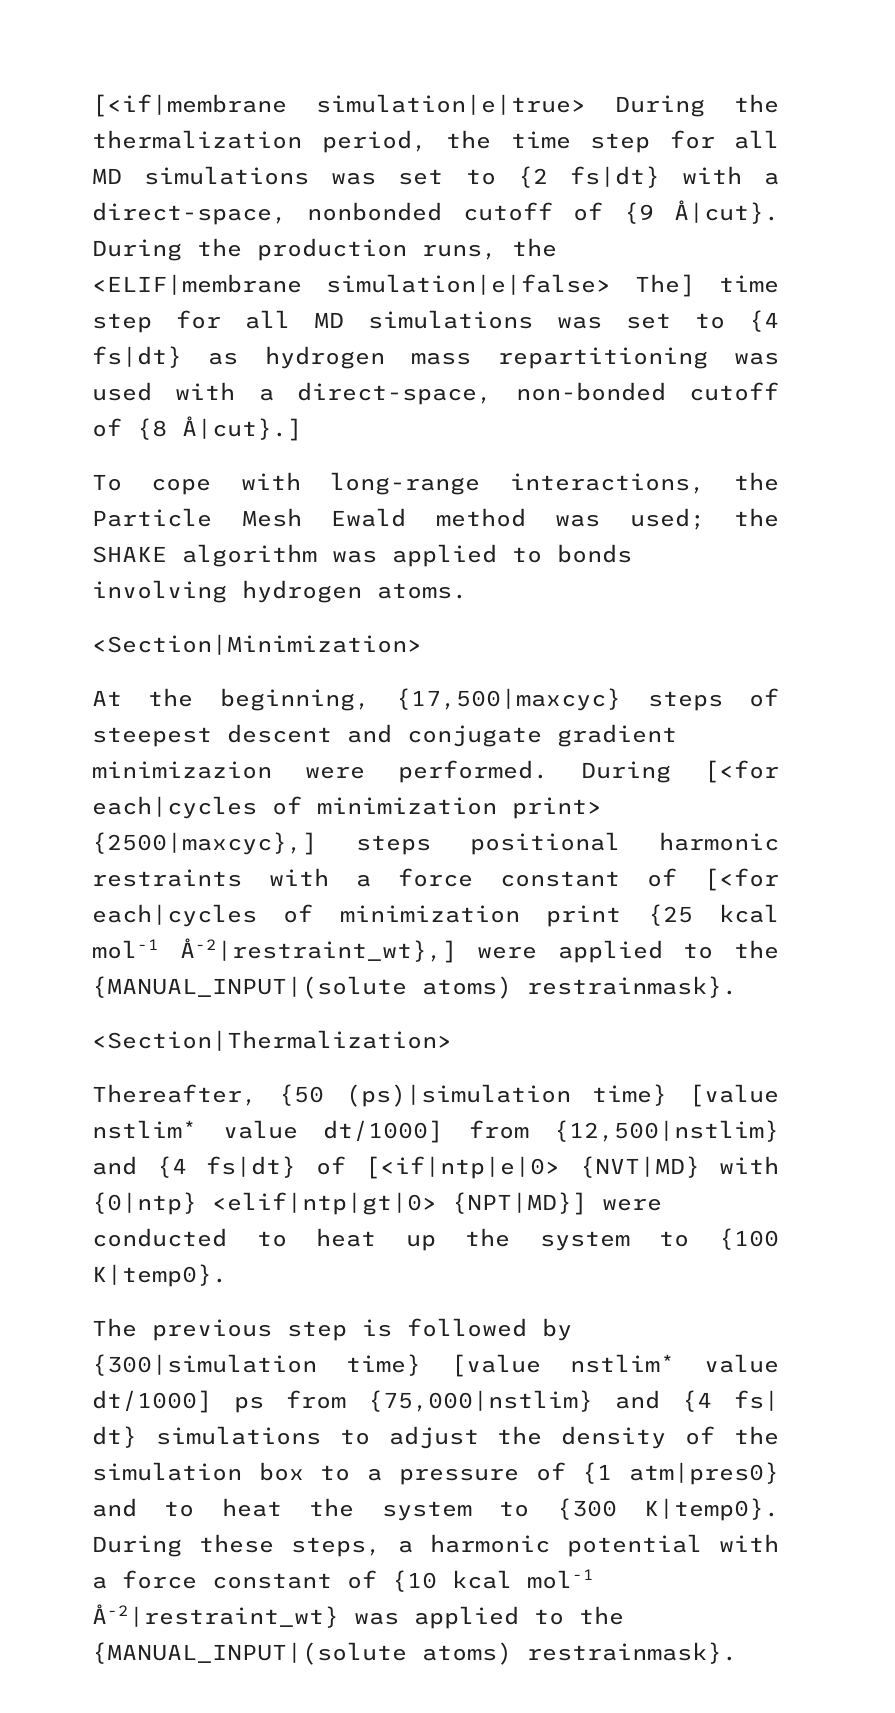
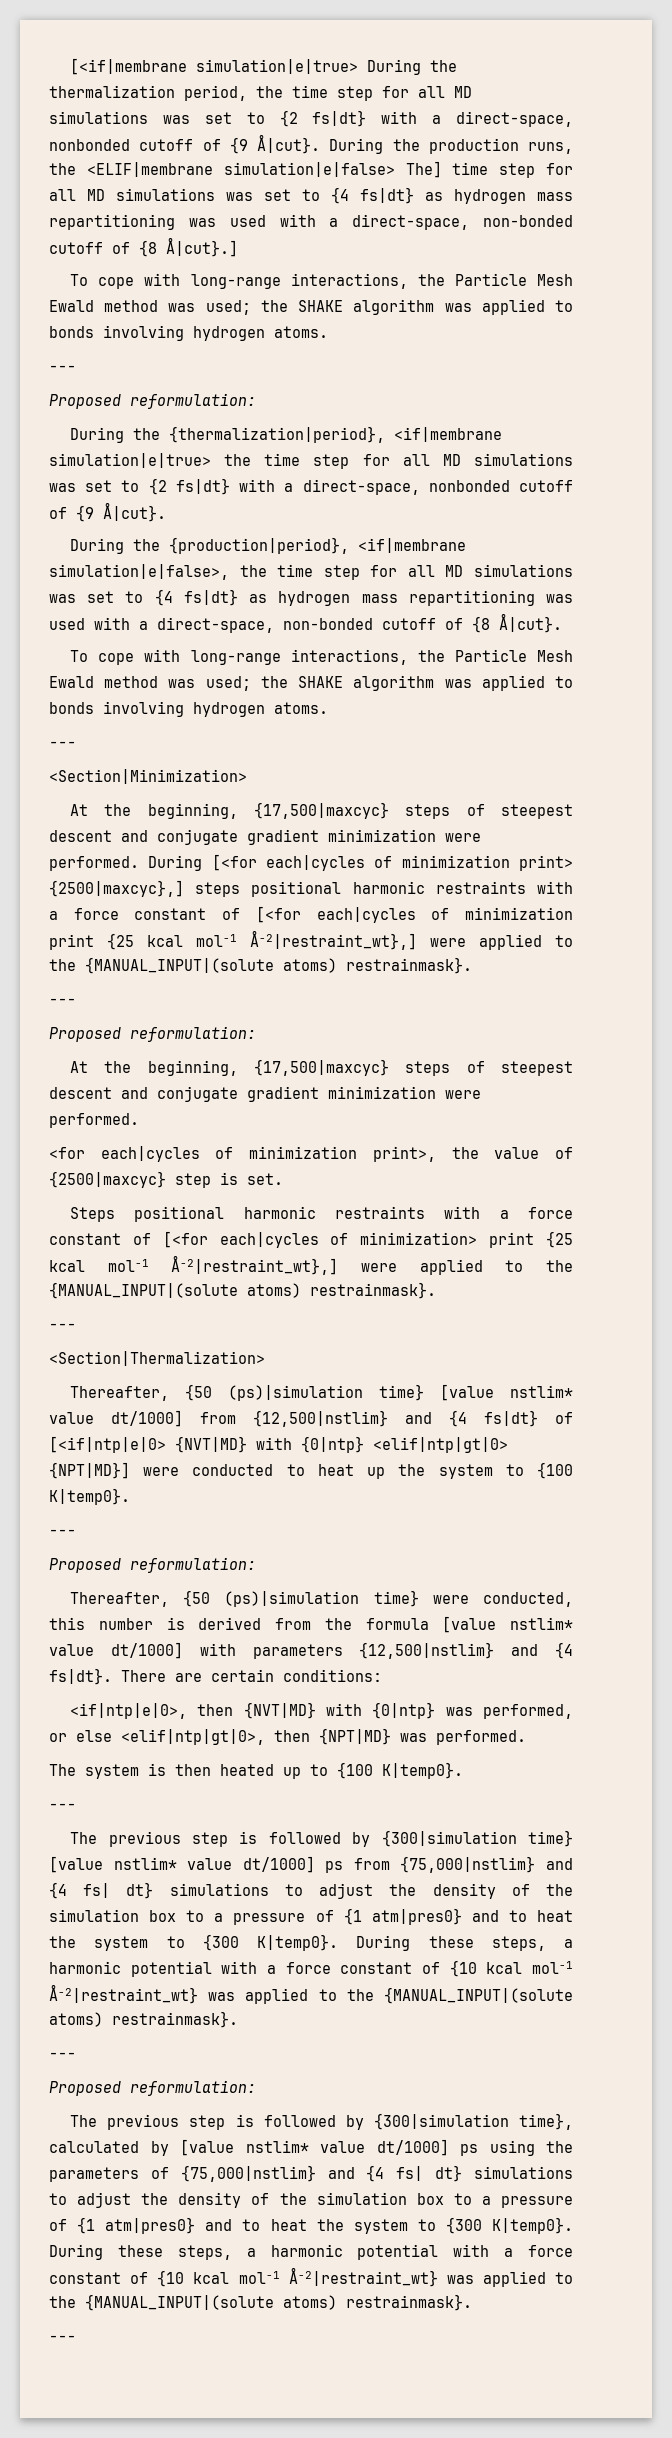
(467, 591) none -> [49,365,76,372] [49,393,256,409] [70,426,503,443] [49,453,574,469] [49,478,573,495] [49,502,166,522] [70,537,467,554] [49,564,573,580] [49,589,573,606] [49,613,562,633] [70,649,573,665] [49,675,573,691] [49,701,328,717] [49,741,76,748] // --- // Proposed reformulation: // During the {thermalization|period}, <if|membrane simulation|e|true> the time step for all MD simulations was set to {2 fs|dt} with a direct-space, nonbonded cutoff of {9 Å|cut}. // During the {production|period}, <if|membrane simulation|e|false>, the time step for all MD simulations was set to {4 fs|dt} as hydrogen mass repartitioning was used with a direct-space, non-bonded cutoff of {8 Å|cut}. // To cope with long-range interactions, the Particle Mesh Ewald method was used; the SHAKE algorithm was applied to bonds involving hydrogen atoms. // ---
[92,761,272,779] minimizazion -> [328,829,436,842] minimization
(737, 987) none -> [49,998,76,1005] [49,1026,256,1042] [70,1059,573,1076] [49,1086,481,1102] [49,1113,139,1128] [49,1146,573,1162] [49,1171,283,1188] [70,1206,573,1222] [49,1231,573,1248] [49,1255,573,1275] [49,1282,436,1299] [49,1323,76,1330] // --- // Proposed reformulation: // At the beginning, {17,500|maxcyc} steps of steepest descent and conjugate gradient minimization were performed. // <for each|cycles of minimization print>, the value of {2500|maxcyc} step is set. // Steps positional harmonic restraints with a force constant of [<for each|cycles of minimization> print {25 kcal mol-1 Å-2|restraint_wt},] were applied to the {MANUAL_INPUT|(solute atoms) restrainmask}. // ---
(227, 1275) none -> [49,1529,76,1536] [49,1557,256,1573] [70,1590,573,1607] [49,1616,573,1633] [49,1642,573,1659] [49,1668,382,1685] [70,1702,573,1719] [49,1728,526,1745] [49,1762,463,1779] [49,1803,76,1810] // --- // Proposed reformulation: // Thereafter, {50 (ps)|simulation time} were conducted, this number is derived from the formula [value nstlim* value dt/1000] with parameters {12,500|nstlim} and {4 fs|dt}. There are certain conditions: // <if|ntp|e|0>, then {NVT|MD} with {0|ntp} was performed, or else <elif|ntp|gt|0>, then {NPT|MD} was performed. // The system is then heated up to {100 K|temp0}. // ---
(737, 1653) none -> [49,2052,76,2059] [49,2080,256,2096] [70,2113,573,2130] [49,2139,573,2156] [49,2165,573,2182] [49,2192,574,2208] [49,2217,574,2234] [49,2244,573,2260] [49,2267,573,2287] [49,2294,472,2311] [49,2335,76,2342] // --- // Proposed reformulation: // The previous step is followed by {300|simulation time}, calculated by [value nstlim* value dt/1000] ps using the parameters of {75,000|nstlim} and {4 fs| dt} simulations to adjust the density of the simulation box to a pressure of {1 atm|pres0} and to heat the system to {300 K|temp0}. During these steps, a harmonic potential with a force constant of {10 kcal mol-1 Å-2|restraint_wt} was applied to the {MANUAL_INPUT|(solute atoms) restrainmask}. // ---

